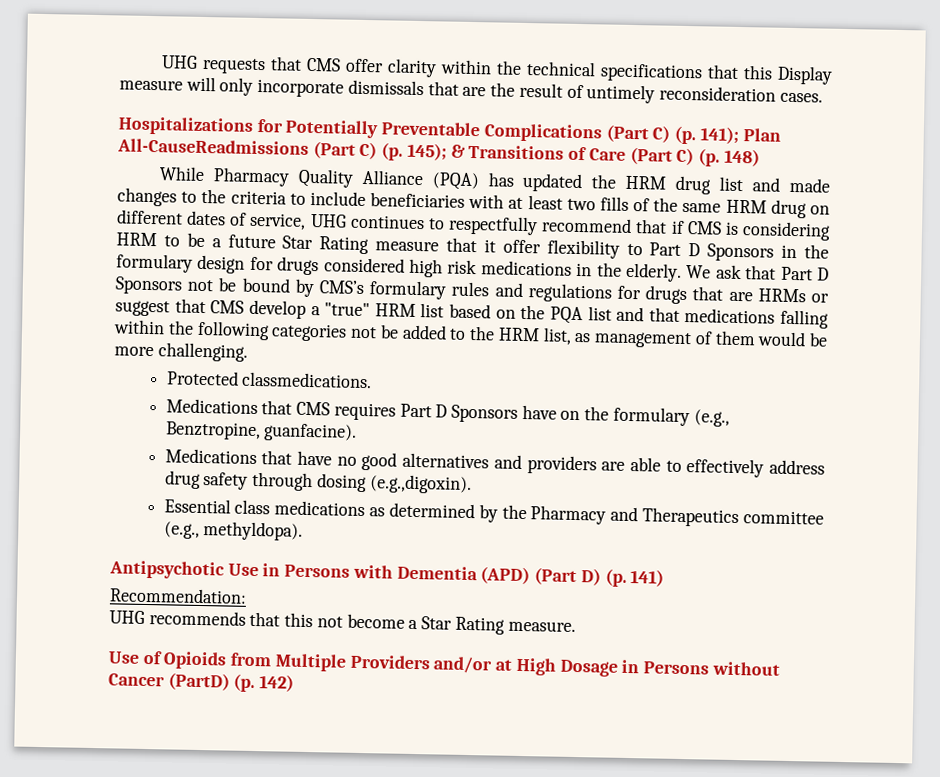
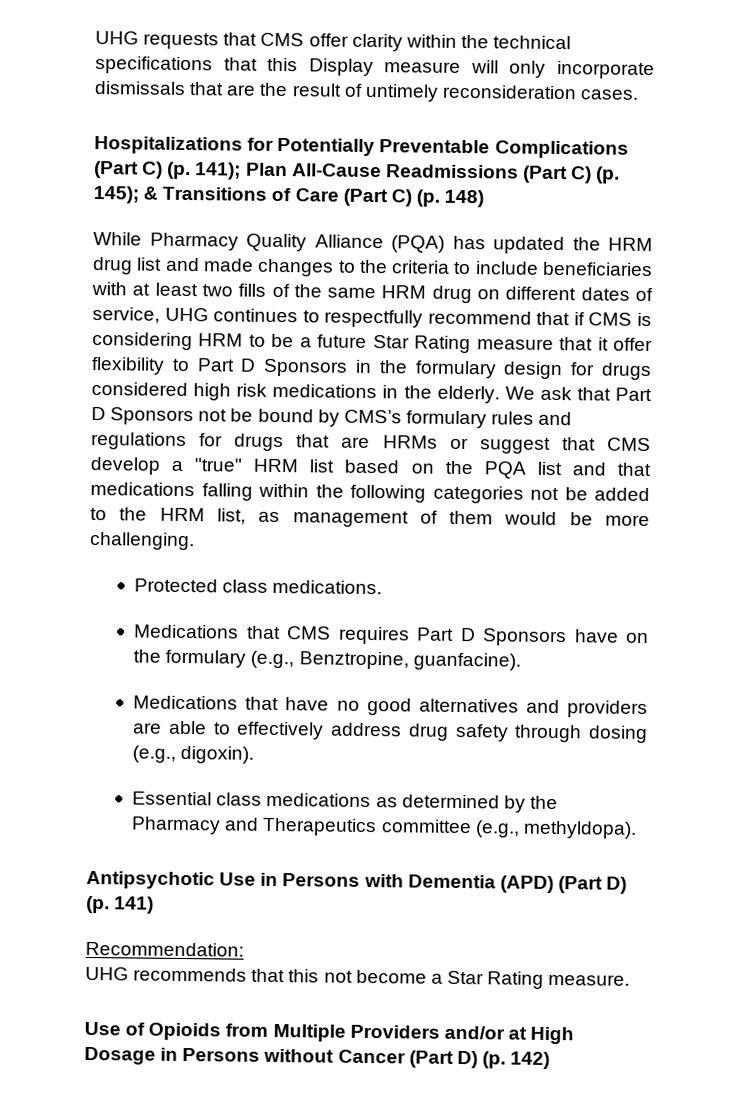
[117,138,309,155] All-CauseReadmissions -> [291,163,519,179] All-Cause Readmissions
[242,371,373,389] classmedications. -> [222,579,383,595] class medications.
[369,474,472,495] (e.g.,digoxin). -> [132,745,255,764] (e.g., digoxin).
[167,672,230,691] (PartD) -> [408,1050,478,1069] (Part D)

